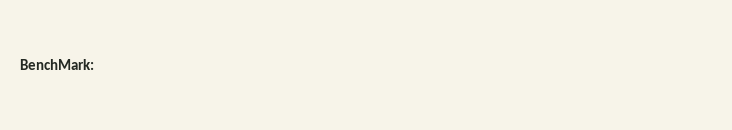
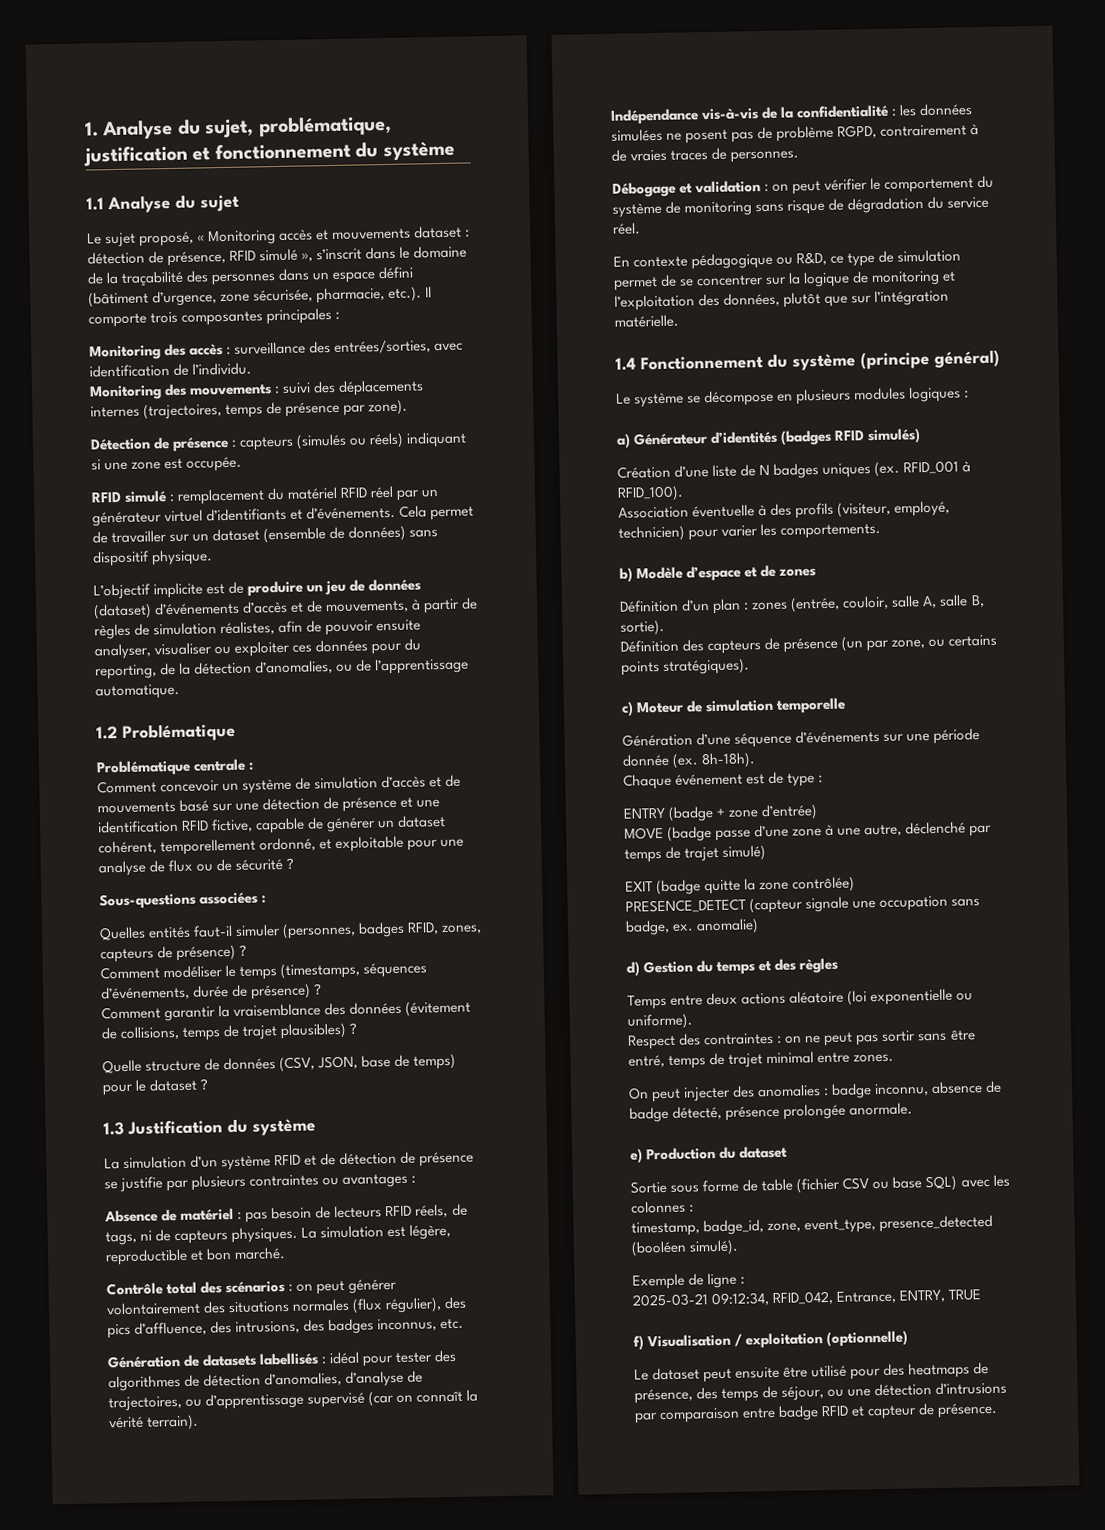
[20,59,94,70] BenchMark: -> [85,115,392,141] [83,140,455,167] [86,194,240,214] [87,225,471,248] [87,245,468,267] [87,266,414,287] [88,286,433,308] [88,307,341,328] [89,339,464,361] [89,362,253,378] [89,379,425,401] [90,399,409,420] [90,431,468,452] [91,456,243,472] [91,485,440,505] [92,505,475,527] [92,525,439,544] [92,549,214,567] [93,578,422,600] [93,597,479,620] [94,619,422,640] [94,638,422,660] [95,657,470,680] [95,683,180,700] [96,722,236,742] [96,758,255,777] [97,774,462,794] [97,796,441,814] [97,814,447,834] [98,835,465,856] [98,857,295,877] [99,891,267,910] [99,921,483,941] [100,944,248,963] [100,962,428,980] [101,983,323,1001] [101,1000,472,1022] [101,1022,358,1041] [102,1053,457,1074] [102,1078,209,1096] [103,1118,316,1136] [104,1151,475,1171] [104,1173,417,1193] [104,1203,468,1223] [105,1223,452,1246] [105,1247,287,1266] [106,1278,398,1296] [106,1296,468,1316] [107,1318,465,1339] [107,1349,458,1369] [108,1370,424,1392] [108,1389,479,1412] [108,1414,200,1431] [610,103,974,125] [611,123,980,144] [611,147,800,163] [612,175,995,198] [612,196,990,218] [612,222,641,235] [613,249,962,270] [613,270,957,291] [614,289,950,311] [614,314,679,328] [615,349,1000,371] [616,386,970,408] [616,428,922,449] [617,460,972,479] [617,485,684,502] [618,500,951,519] [618,523,882,542] [619,564,817,583] [619,594,985,615] [620,619,665,636] [620,634,998,655] [621,658,751,676] [621,697,847,717] [622,728,981,748] [622,752,757,769] [623,771,824,790] [623,804,819,822] [624,821,993,842] [624,845,767,863] [625,876,856,896] [625,895,981,914] [625,918,760,936] [626,957,839,977] [627,988,974,1010] [627,1013,693,1030] [628,1029,976,1050] [628,1051,895,1069] [628,1080,1003,1103] [629,1102,914,1123] [630,1145,789,1164] [630,1174,1010,1194] [631,1200,695,1214] [631,1214,994,1237] [631,1239,740,1257] [632,1272,746,1290] [632,1289,982,1307] [633,1330,909,1351] [634,1362,990,1383] [634,1381,1008,1404] [634,1402,999,1424] 1. Analyse du sujet, problématique, justification et fonctionnement du système // 1.1 Analyse du sujet // Le sujet proposé, « Monitoring accès et mouvements dataset : détection de présence, RFID simulé », s’inscrit dans le domaine de la traçabilité des personnes dans un espace défini (bâtiment d’urgence, zone sécurisée, pharmacie, etc.). Il comporte trois composantes principales : // Monitoring des accès : surveillance des entrées/sorties, avec identification de l’individu. // Monitoring des mouvements : suivi des déplacements internes (trajectoires, temps de présence par zone). // Détection de présence : capteurs (simulés ou réels) indiquant si une zone est occupée. // RFID simulé : remplacement du matériel RFID réel par un générateur virtuel d’identifiants et d’événements. Cela permet de travailler sur un dataset (ensemble de données) sans dispositif physique. // L’objectif implicite est de produire un jeu de données (dataset) d’événements d’accès et de mouvements, à partir de règles de simulation réalistes, afin de pouvoir ensuite analyser, visualiser ou exploiter ces données pour du reporting, de la détection d’anomalies, ou de l’apprentissage automatique. // 1.2 Problématique // Problématique centrale : // Comment concevoir un système de simulation d’accès et de mouvements basé sur une détection de présence et une identification RFID fictive, capable de générer un dataset cohérent, temporellement ordonné, et exploitable pour une analyse de flux ou de sécurité ? // Sous-questions associées : // Quelles entités faut-il simuler (personnes, badges RFID, zones, capteurs de présence) ? // Comment modéliser le temps (timestamps, séquences d’événements, durée de présence) ? // Comment garantir la vraisemblance des données (évitement de collisions, temps de trajet plausibles) ? // Quelle structure de données (CSV, JSON, base de temps) pour le dataset ? // 1.3 Justification du système // La simulation d’un système RFID et de détection de présence se justifie par plusieurs contraintes ou avantages : // Absence de matériel : pas besoin de lecteurs RFID réels, de tags, ni de capteurs physiques. La simulation est légère, reproductible et bon marché. // Contrôle total des scénarios : on peut générer volontairement des situations normales (flux régulier), des pics d’affluence, des intrusions, des badges inconnus, etc. // Génération de datasets labellisés : idéal pour tester des algorithmes de détection d’anomalies, d’analyse de trajectoires, ou d’apprentissage supervisé (car on connaît la vérité terrain). // Indépendance vis-à-vis de la confidentialité : les données simulées ne posent pas de problème RGPD, contrairement à de vraies traces de personnes. // Débogage et validation : on peut vérifier le comportement du système de monitoring sans risque de dégradation du service réel. // En contexte pédagogique ou R&D, ce type de simulation permet de se concentrer sur la logique de monitoring et l’exploitation des données, plutôt que sur l’intégration matérielle. // 1.4 Fonctionnement du système (principe général) // Le système se décompose en plusieurs modules logiques : // a) Générateur d’identités (badges RFID simulés) // Création d’une liste de N badges uniques (ex. RFID_001 à RFID_100). // Association éventuelle à des profils (visiteur, employé, technicien) pour varier les comportements. // b) Modèle d’espace et de zones // Définition d’un plan : zones (entrée, couloir, salle A, salle B, sortie). // Définition des capteurs de présence (un par zone, ou certains points stratégiques). // c) Moteur de simulation temporelle // Génération d’une séquence d’événements sur une période donnée (ex. 8h-18h). // Chaque événement est de type : // ENTRY (badge + zone d’entrée) // MOVE (badge passe d’une zone à une autre, déclenché par temps de trajet simulé) // EXIT (badge quitte la zone contrôlée) // PRESENCE_DETECT (capteur signale une occupation sans badge, ex. anomalie) // d) Gestion du temps et des règles // Temps entre deux actions aléatoire (loi exponentielle ou uniforme). // Respect des contraintes : on ne peut pas sortir sans être entré, temps de trajet minimal entre zones. // On peut injecter des anomalies : badge inconnu, absence de badge détecté, présence prolongée anormale. // e) Production du dataset // Sortie sous forme de table (fichier CSV ou base SQL) avec les colonnes : // timestamp, badge_id, zone, event_type, presence_detected (booléen simulé). // Exemple de ligne : // 2025-03-21 09:12:34, RFID_042, Entrance, ENTRY, TRUE // f) Visualisation / exploitation (optionnelle) // Le dataset peut ensuite être utilisé pour des heatmaps de présence, des temps de séjour, ou une détection d’intrusions par comparaison entre badge RFID et capteur de présence.

